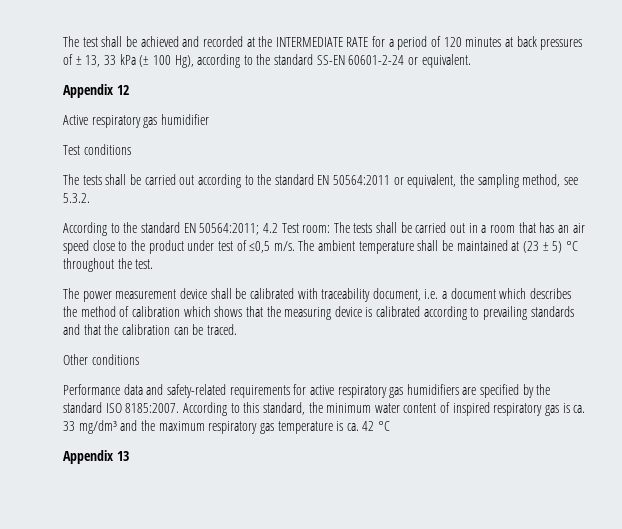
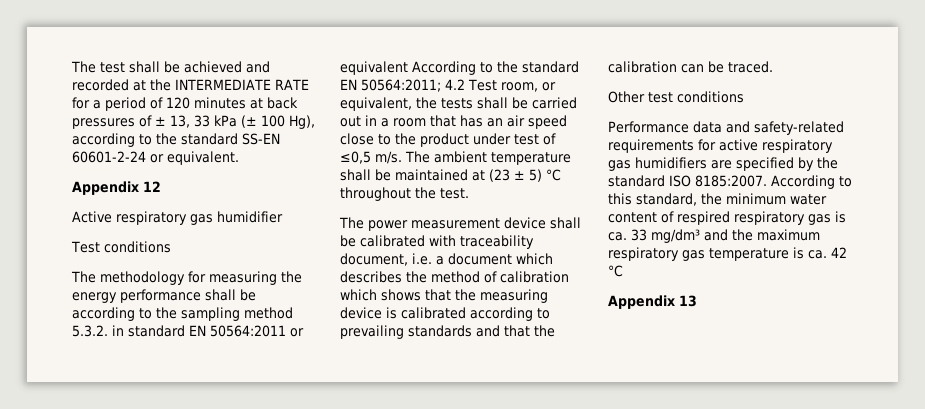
[82,174,578,188] [63,193,90,203] tests shall be carried out according to the standard EN 50564:2011 or equivalent, the sampling method, see 5.3.2. // -> [100,271,302,285] [72,289,256,303] [72,307,293,321] [72,325,304,337] [340,61,408,75] methodology for measuring the energy performance shall be according to the sampling method 5.3.2. in standard EN 50564:2011 or equivalent
[302,222,350,233] room: The -> [500,82,556,92] [340,97,437,111] room, or equivalent, the
(88, 359) none -> [648,92,673,103] test
[452,402,490,416] inspired -> [677,211,730,225] respired

